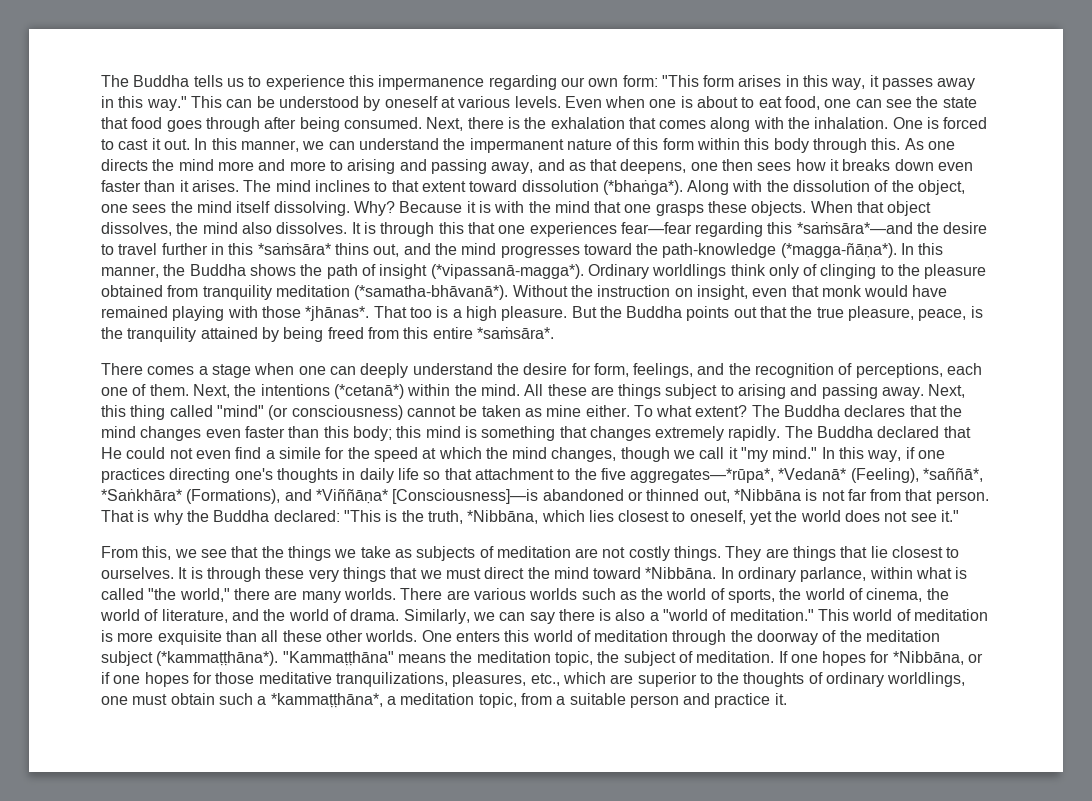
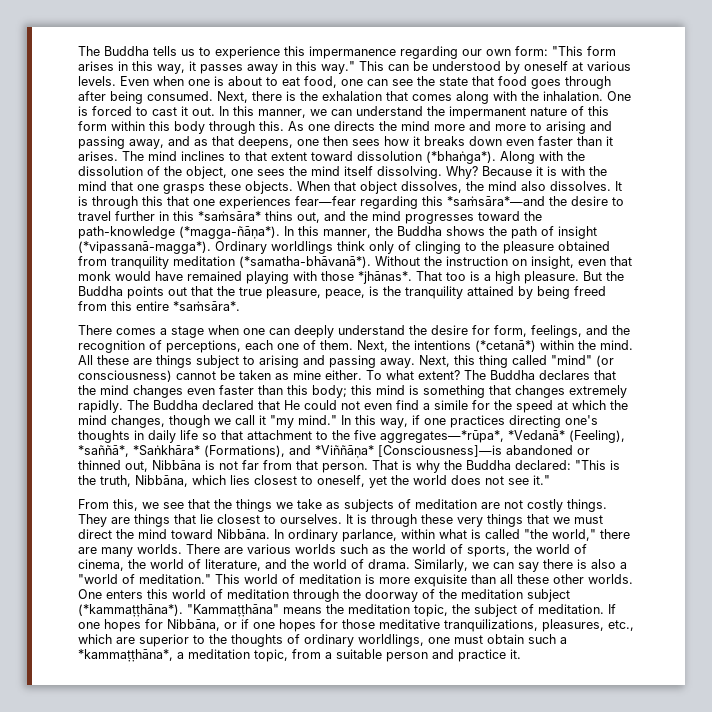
[733,489,801,501] *Nibbāna -> [152,460,201,470] Nibbāna
[467,510,539,524] *Nibbāna, -> [135,475,188,487] Nibbāna,
[645,567,717,579] *Nibbāna. -> [217,529,270,539] Nibbāna.
[892,651,964,665] *Nibbāna, -> [167,619,220,631] Nibbāna,

